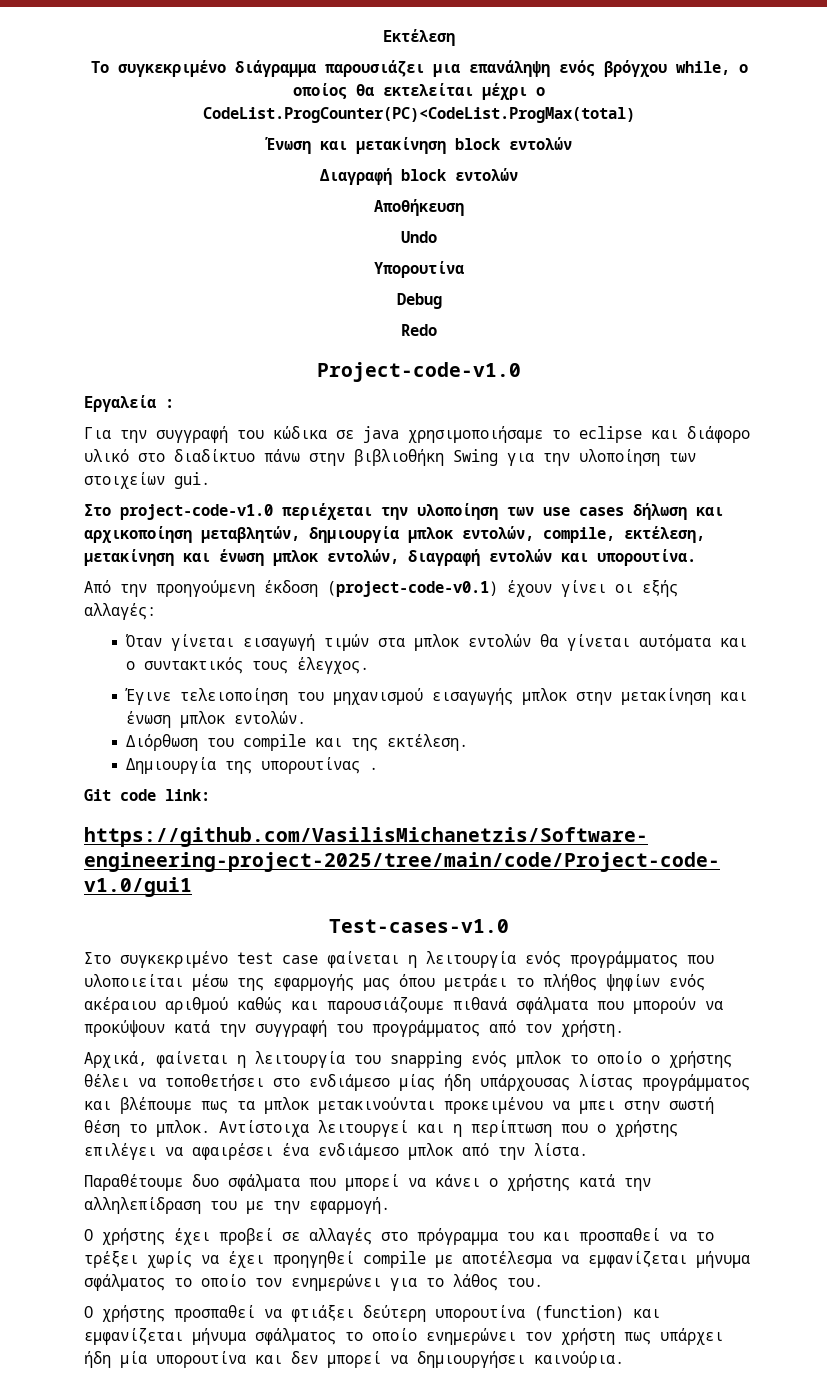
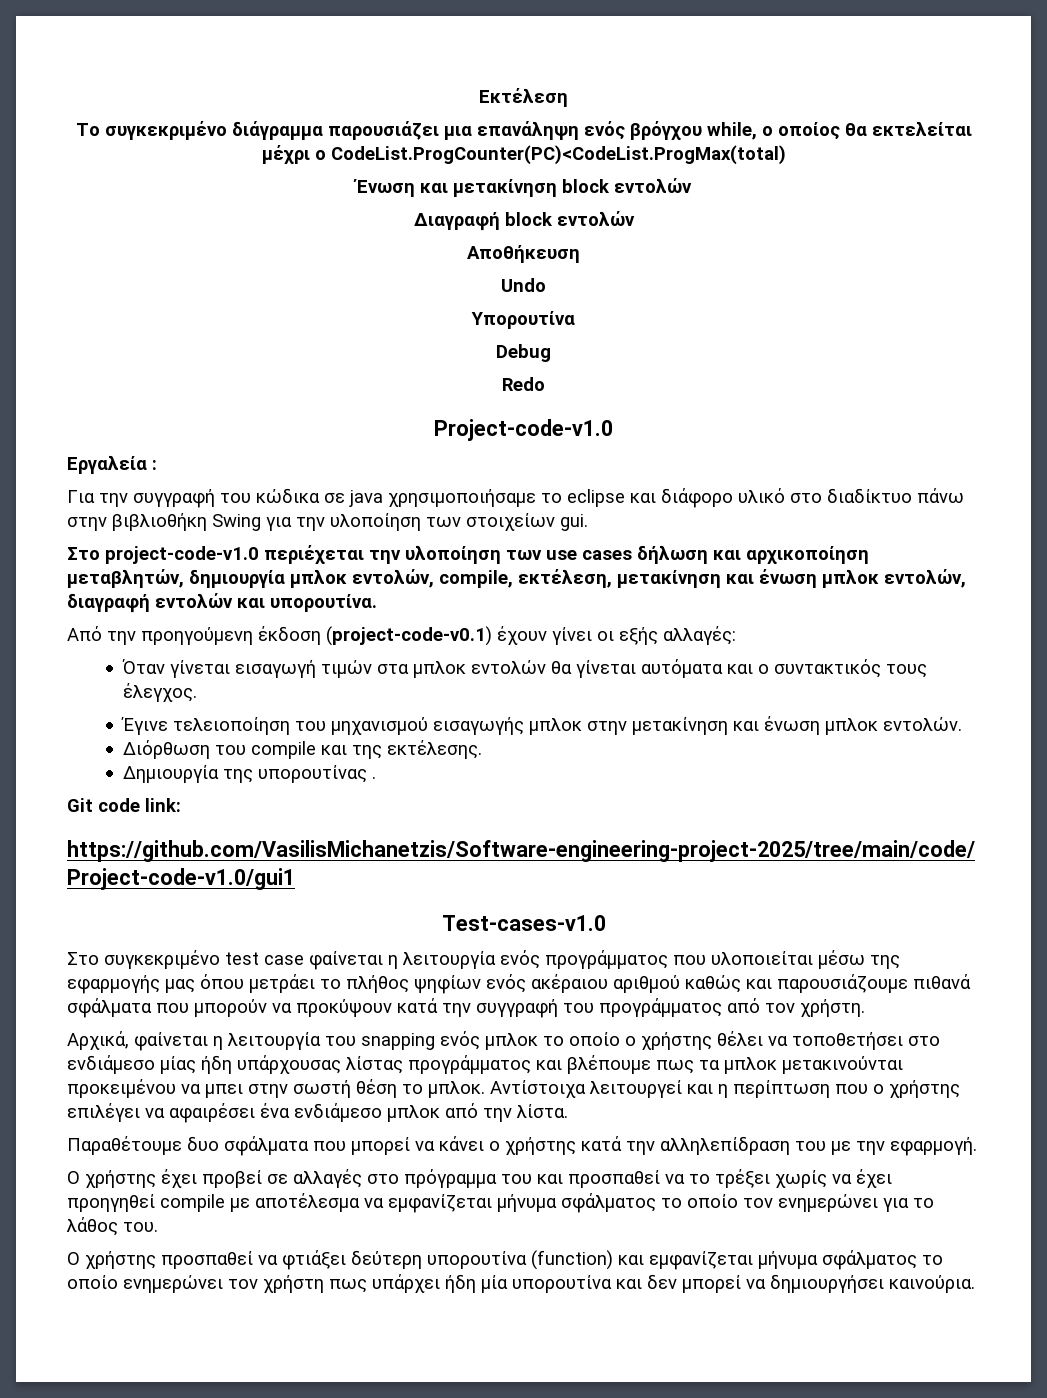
[387,734,469,751] εκτέλεση. -> [387,740,483,759] εκτέλεσης.

